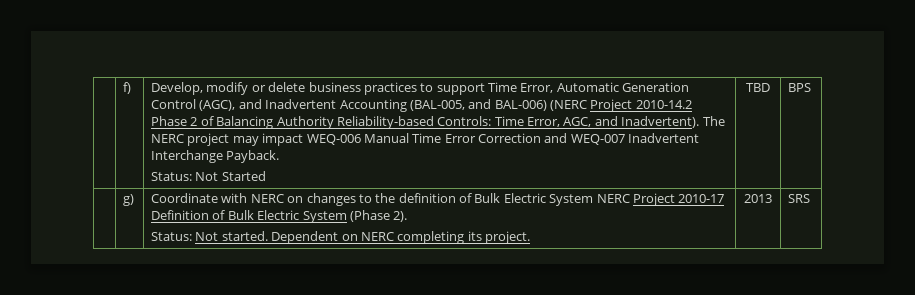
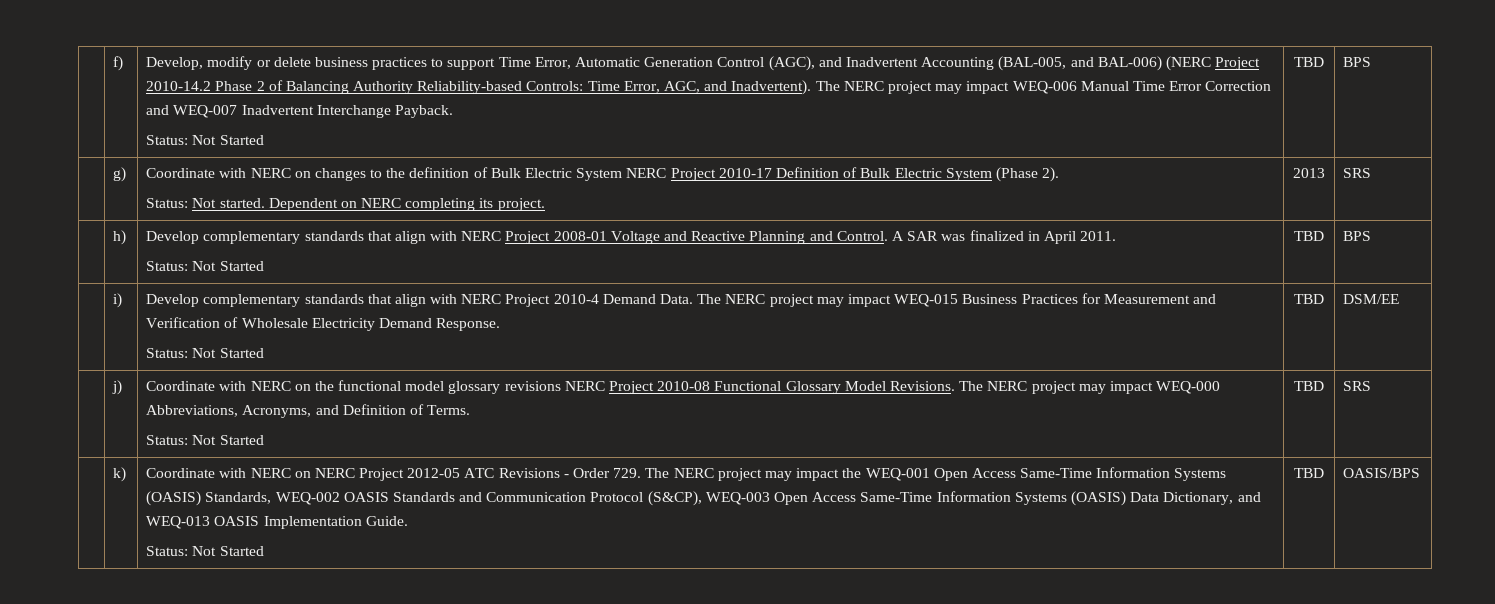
(811, 198) none -> [113,230,127,245] [146,230,1117,244] [146,261,264,271] [1294,231,1324,241] [1343,231,1372,241] [113,293,123,308] [146,293,1217,307] [146,317,501,331] [146,348,264,358] [1294,294,1324,304] [1343,294,1400,304] [112,380,123,395] [146,380,1221,394] [146,404,471,418] [146,435,264,445] [1294,381,1324,391] [1343,381,1372,391] [113,467,127,482] [146,467,1227,481] [146,491,1261,506] [146,516,408,529] [146,546,264,556] [1294,468,1324,478] [1343,468,1421,478] // | h) | Develop complementary standards that align with NERC Project 2008-01 Voltage and Reactive Planning and Control. A SAR was finalized in April 2011. // Status: Not Started | TBD | BPS // | i) | Develop complementary standards that align with NERC Project 2010-4 Demand Data. The NERC project may impact WEQ-015 Business Practices for Measurement and Verification of Wholesale Electricity Demand Response. // Status: Not Started | TBD | DSM/EE // | j) | Coordinate with NERC on the functional model glossary revisions NERC Project 2010-08 Functional Glossary Model Revisions. The NERC project may impact WEQ-000 Abbreviations, Acronyms, and Definition of Terms. // Status: Not Started | TBD | SRS // | k) | Coordinate with NERC on NERC Project 2012-05 ATC Revisions - Order 729. The NERC project may impact the WEQ-001 Open Access Same-Time Information Systems (OASIS) Standards, WEQ-002 OASIS Standards and Communication Protocol (S&CP), WEQ-003 Open Access Same-Time Information Systems (OASIS) Data Dictionary, and WEQ-013 OASIS Implementation Guide. // Status: Not Started | TBD | OASIS/BPS

